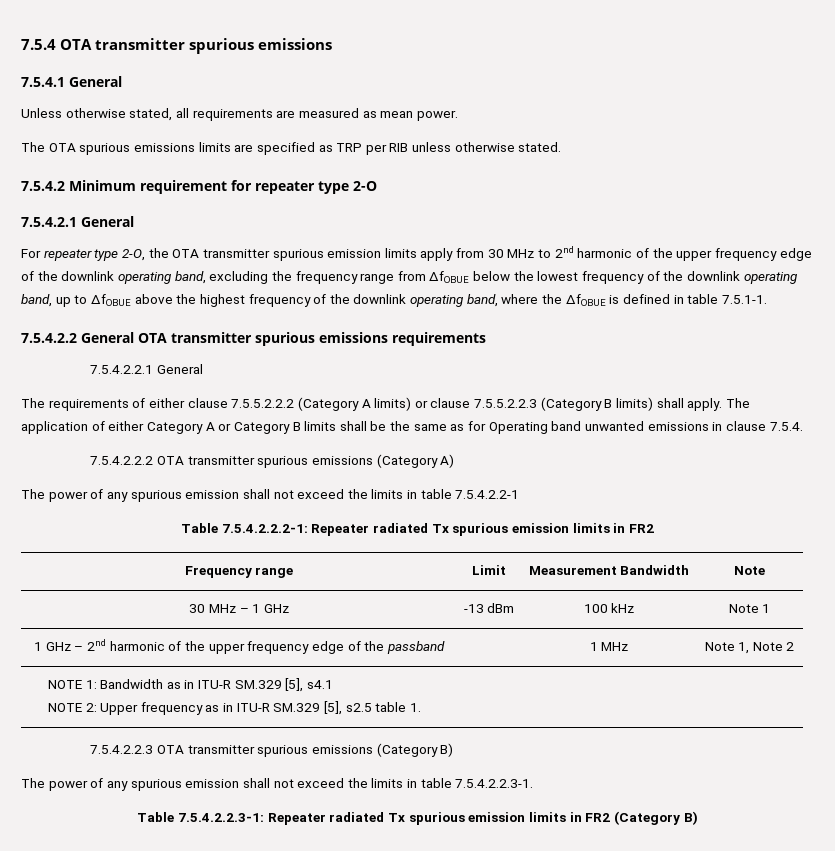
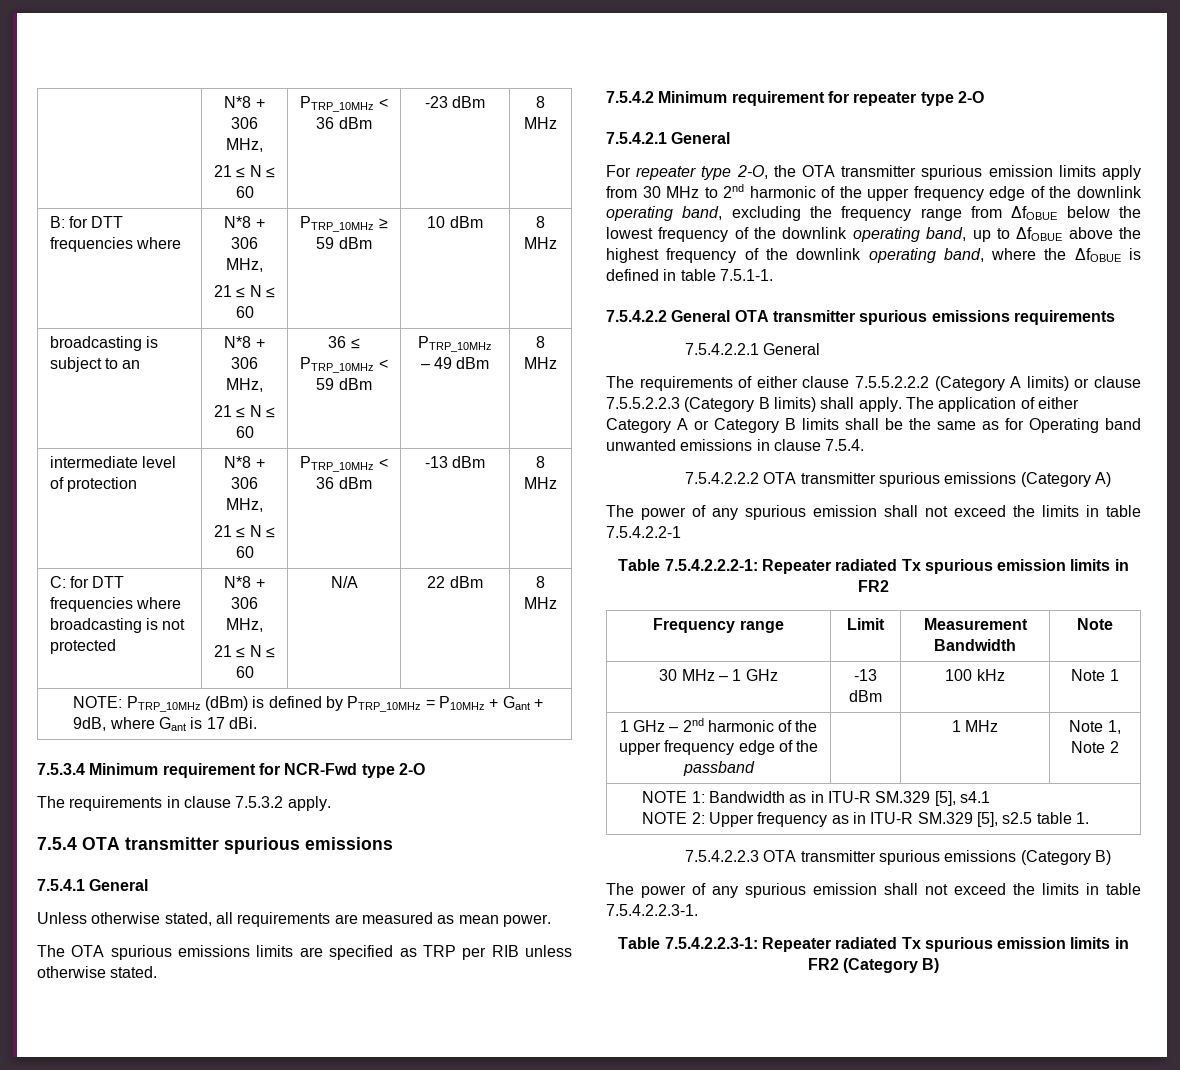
(21, 44) none -> [224,96,265,108] [231,117,258,129] [226,138,263,152] [214,165,275,178] [235,186,254,198] [300,96,388,112] [316,117,372,129] [424,96,486,108] [536,96,545,108] [524,117,557,129] [49,216,124,228] [49,237,181,252] [224,216,265,228] [231,237,258,249] [226,258,263,272] [214,285,275,298] [235,306,254,318] [300,216,388,232] [316,237,372,249] [427,216,483,228] [536,216,545,228] [524,237,557,249] [49,336,158,351] [49,357,141,372] [224,336,265,348] [231,357,258,369] [226,378,263,392] [214,405,275,418] [235,426,254,438] [328,336,360,349] [300,357,388,373] [316,378,372,390] [418,336,492,352] [420,357,490,369] [536,336,545,348] [524,357,557,369] [49,456,176,468] [49,477,137,492] [224,456,265,468] [231,477,258,489] [226,498,263,512] [214,525,275,538] [235,546,254,558] [300,456,388,472] [316,477,372,489] [424,456,486,468] [536,456,545,468] [524,477,557,489] [49,576,125,588] [49,597,181,612] [49,618,186,633] [49,639,116,654] [224,576,265,588] [231,597,258,609] [226,618,263,632] [214,645,275,658] [235,666,254,678] [330,576,358,588] [427,576,483,588] [536,576,545,588] [524,597,557,609] [73,696,543,712] [73,717,257,731] [37,763,425,778] [37,796,331,811] | N*8 + 306 MHz, // 21 ≤ N ≤ 60 | PTRP_10MHz < 36 dBm | -23 dBm | 8 MHz // B: for DTT frequencies where | N*8 + 306 MHz, // 21 ≤ N ≤ 60 | PTRP_10MHz ≥ 59 dBm | 10 dBm | 8 MHz // broadcasting is subject to an | N*8 + 306 MHz, // 21 ≤ N ≤ 60 | 36 ≤ PTRP_10MHz < 59 dBm | PTRP_10MHz – 49 dBm | 8 MHz // intermediate level of protection | N*8 + 306 MHz, // 21 ≤ N ≤ 60 | PTRP_10MHz < 36 dBm | -13 dBm | 8 MHz // C: for DTT frequencies where broadcasting is not protected | N*8 + 306 MHz, // 21 ≤ N ≤ 60 | N/A | 22 dBm | 8 MHz // NOTE: PTRP_10MHz (dBm) is defined by PTRP_10MHz = P10MHz + Gant + 9dB, where Gant is 17 dBi. // 7.5.3.4 Minimum requirement for NCR-Fwd type 2-O // The requirements in clause 7.5.3.2 apply. //

